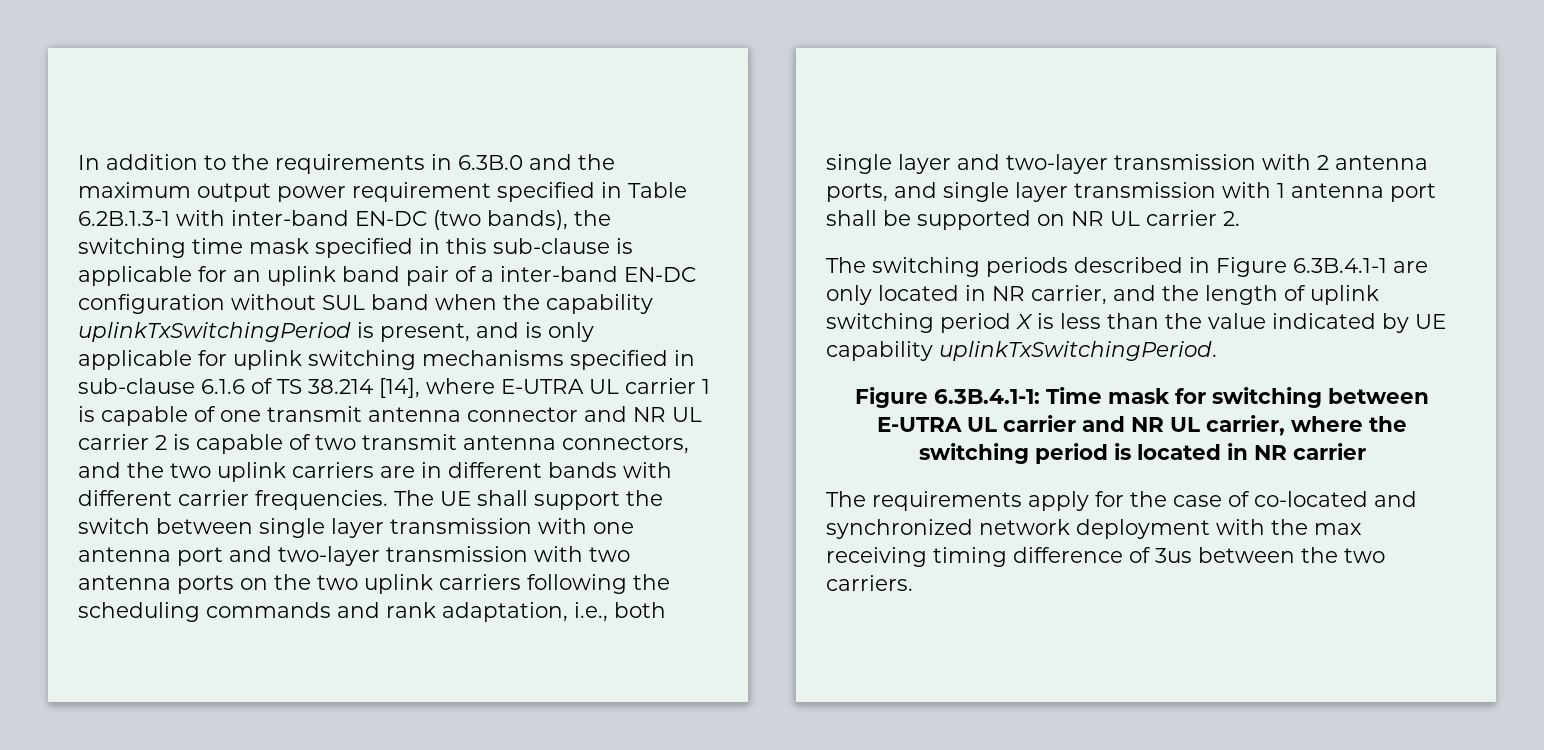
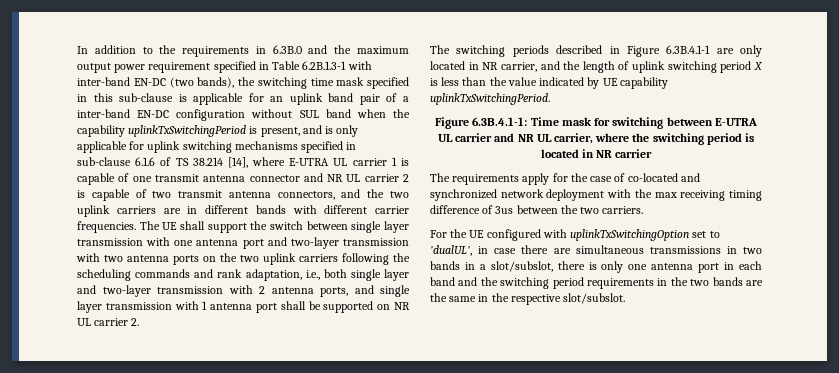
(913, 583) none -> [430,229,720,241] [430,245,762,256] [430,261,762,273] [430,277,763,289] [430,293,626,305] // For the UE configured with uplinkTxSwitchingOption set to 'dualUL', in case there are simultaneous transmissions in two bands in a slot/subslot, there is only one antenna port in each band and the switching period requirements in the two bands are the same in the respective slot/subslot.

